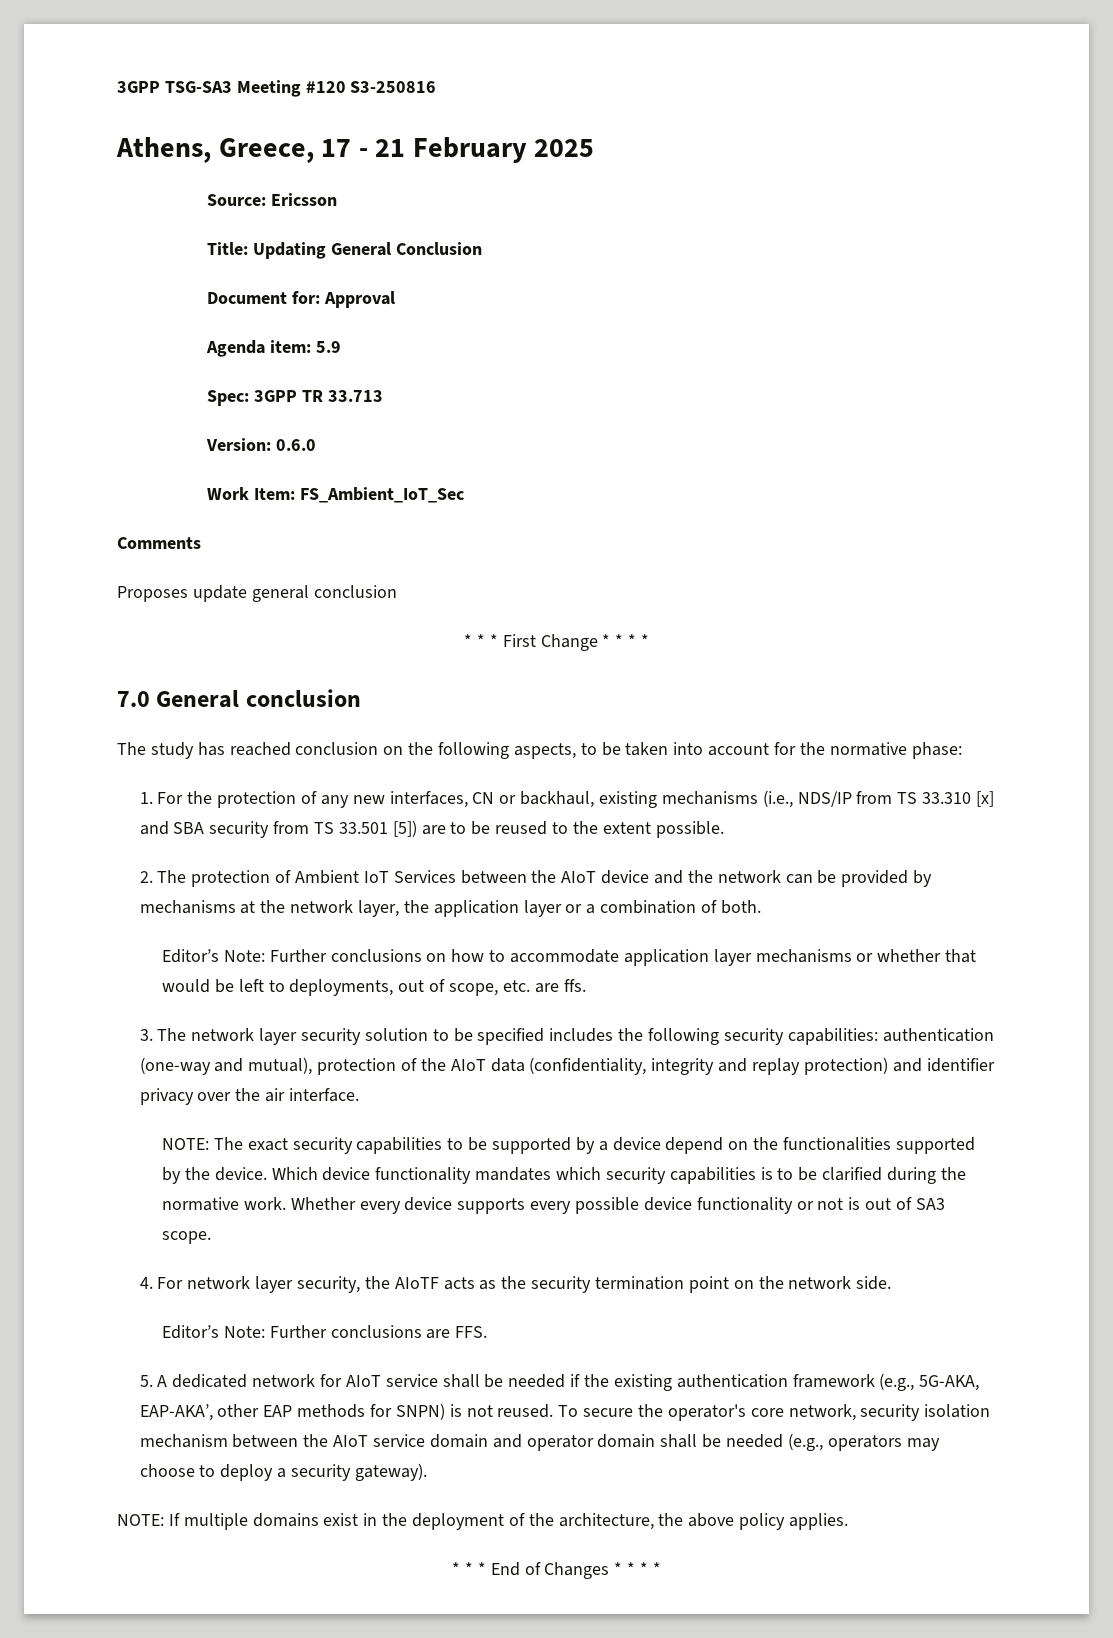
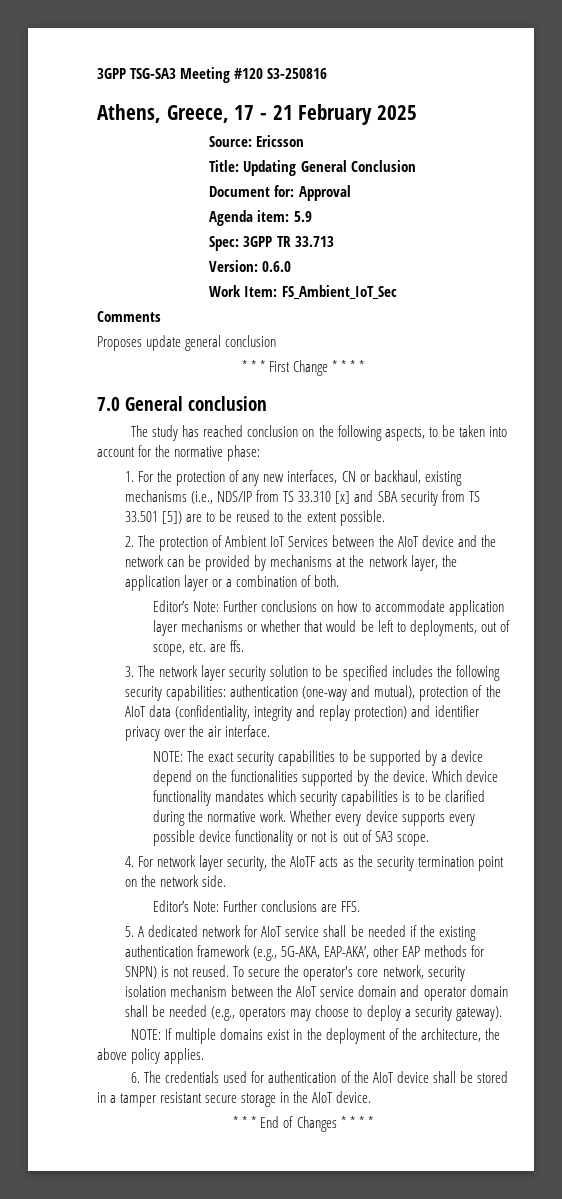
(849, 1521) none -> [131,1071,508,1083] [97,1091,372,1107] // 6. The credentials used for authentication of the AIoT device shall be stored in a tamper resistant secure storage in the AIoT device.

